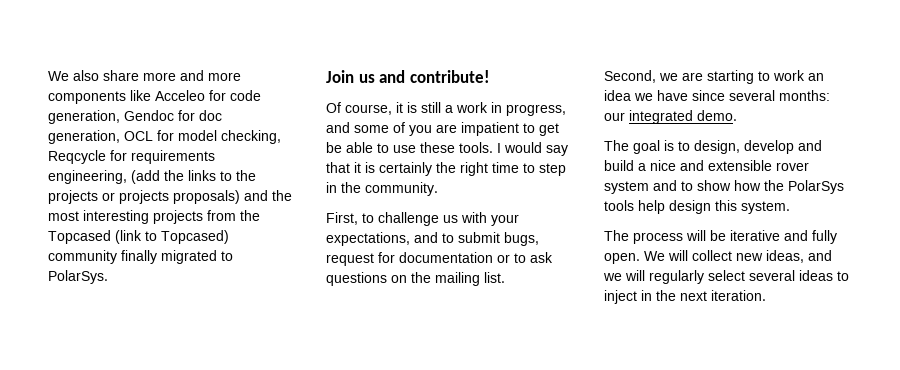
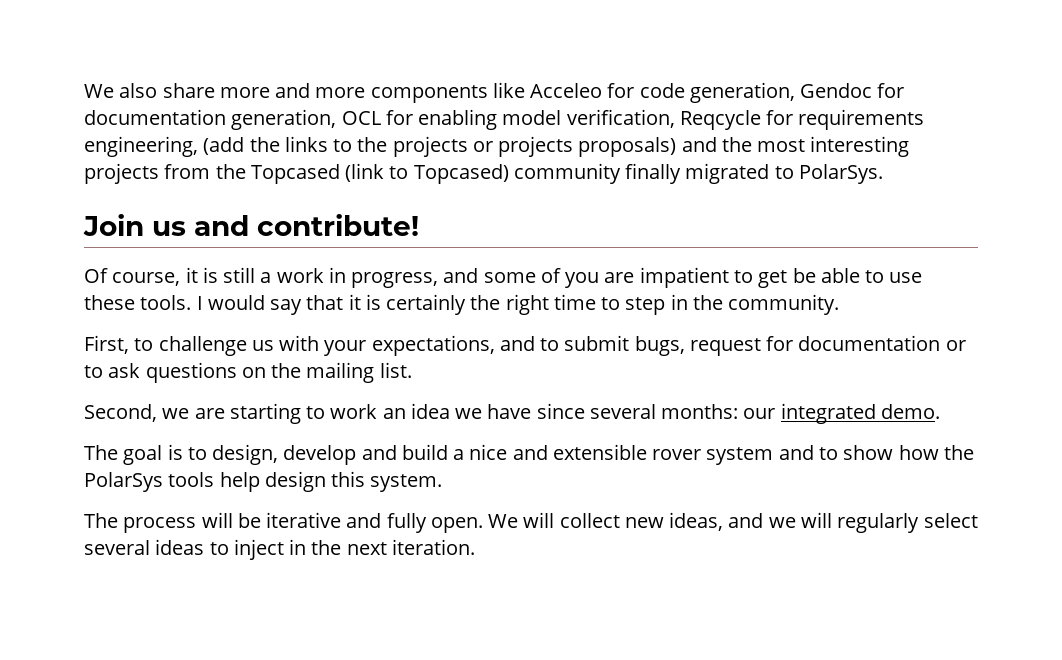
[199,110,222,121] doc -> [84,109,226,125] documentation
[178,130,281,144] model checking, -> [418,109,675,130] enabling model verification,

